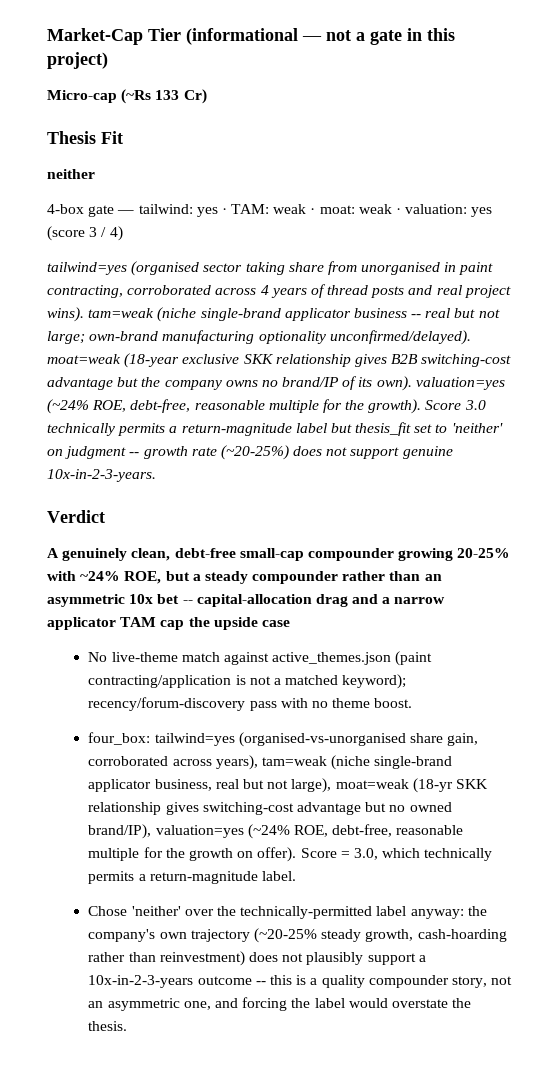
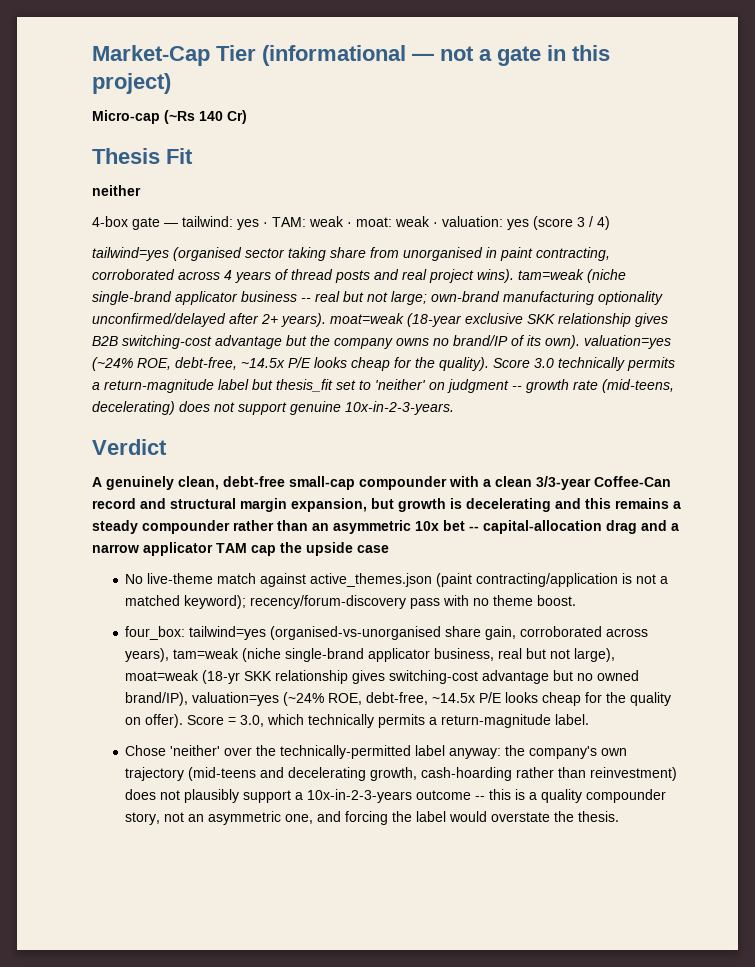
[155,90,180,100] 133 -> [199,111,223,121] 140
[329,330,471,345] unconfirmed/delayed). -> [92,313,326,327] unconfirmed/delayed after 2+ years).
[194,399,422,414] reasonable multiple for the growth). -> [241,357,489,371] ~14.5x P/E looks cheap for the quality).
[220,445,289,460] (~20-25%) -> [602,379,674,393] [92,401,175,415] (mid-teens, decelerating)
[398,548,511,561] [47,571,190,584] growing 20-25% with ~24% ROE, but -> [449,476,671,490] [92,498,669,512] with a clean 3/3-year Coffee-Can record and structural margin expansion, but growth is decelerating and this remains
[396,825,464,835] [88,847,233,861] reasonable multiple for the growth -> [432,692,672,706] ~14.5x P/E looks cheap for the quality
[253,928,362,943] (~20-25% steady -> [188,767,367,781] (mid-teens and decelerating

